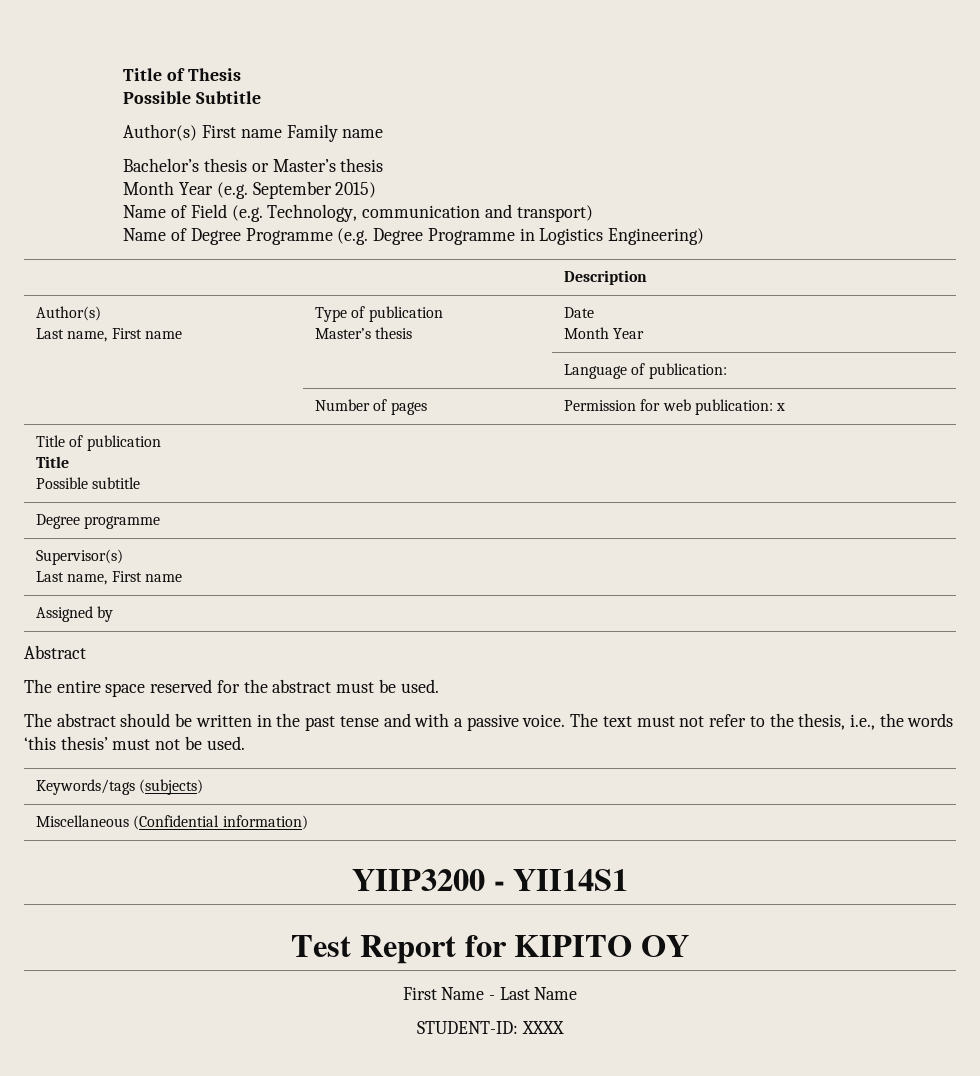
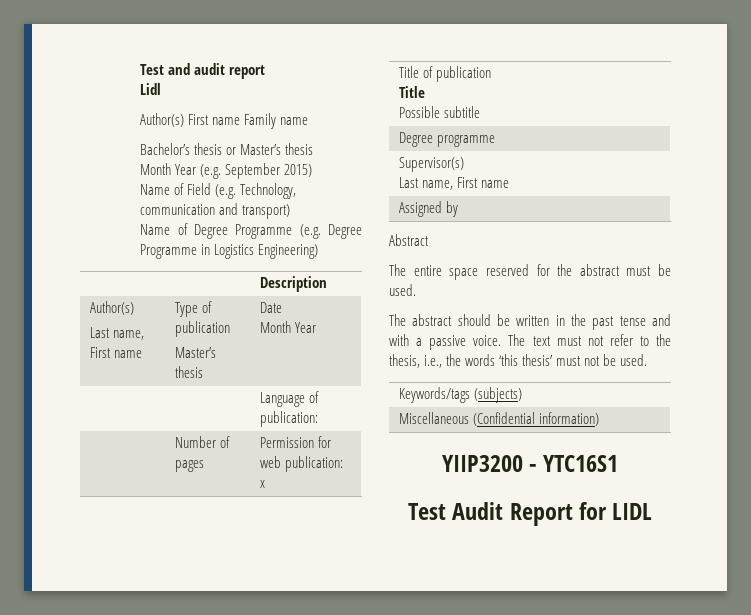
[123,68,241,81] [123,91,262,104] Title of Thesis // Possible Subtitle -> [140,63,266,79] [140,83,162,95] Test and audit report // Lidl
[513,869,629,891] [290,935,351,957] YII14S1 // Test -> [543,455,619,472] [407,502,504,520] YTC16S1 // Test Audit
[514,935,690,957] [402,987,578,1000] [417,1021,564,1034] KIPITO OY // First Name - Last Name // STUDENT-ID: XXXX -> [612,503,653,520] LIDL

